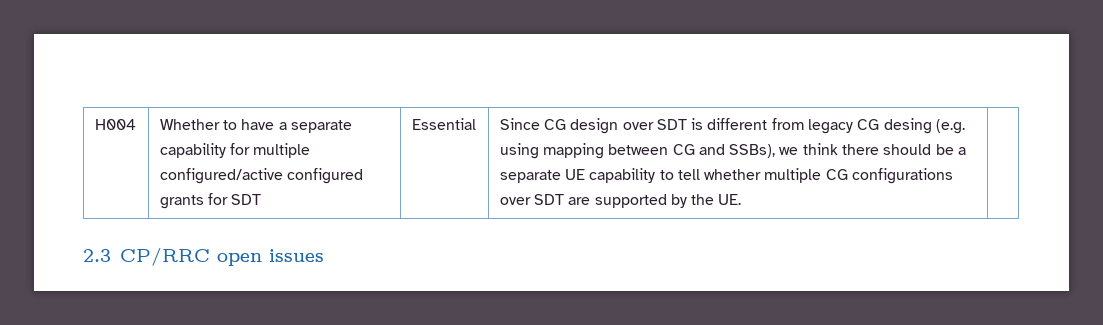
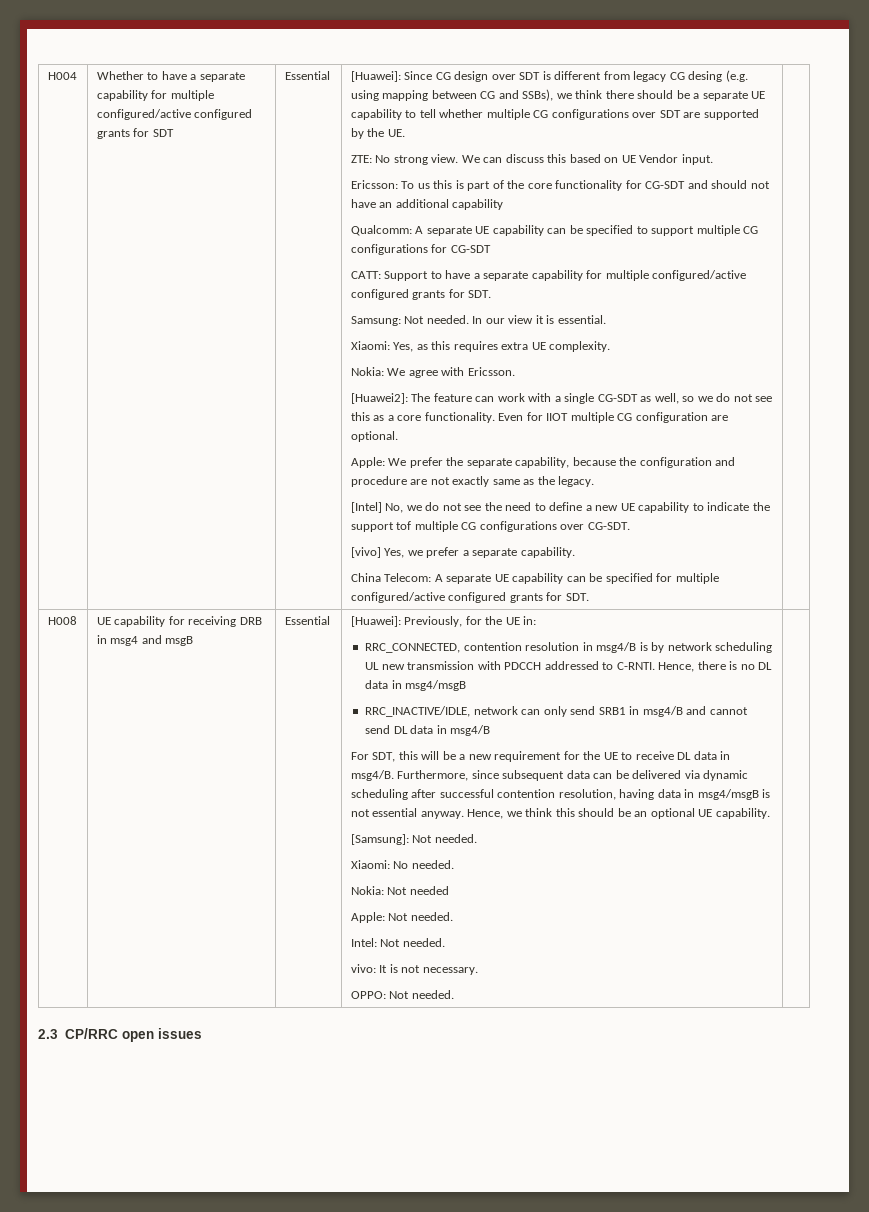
(476, 124) none -> [350,71,401,82] [Huawei]:
(742, 199) none -> [350,154,713,165] [350,180,770,191] [350,199,504,210] [350,225,759,236] [350,244,491,255] [350,270,747,281] [350,289,492,300] [350,315,606,326] [350,341,611,352] [350,367,515,378] [350,393,773,404] [350,412,729,423] [350,431,398,442] [350,457,736,468] [350,476,595,487] [350,502,770,513] [350,521,630,532] [350,547,575,558] [350,573,719,584] [350,592,589,603] [47,616,77,625] [96,616,262,627] [96,635,194,646] [284,616,330,625] [350,616,537,627] [365,642,773,653] [365,661,773,672] [365,680,467,691] [365,706,748,717] [365,725,491,736] [350,751,731,762] [350,770,749,781] [350,789,771,800] [350,808,770,819] [350,834,477,845] [350,860,454,869] [350,886,449,895] [350,912,453,923] [350,938,445,947] [350,964,478,975] [350,990,454,999] // ZTE: No strong view. We can discuss this based on UE Vendor input. // Ericsson: To us this is part of the core functionality for CG-SDT and should not have an additional capability // Qualcomm: A separate UE capability can be specified to support multiple CG configurations for CG-SDT // CATT: Support to have a separate capability for multiple configured/active configured grants for SDT. // Samsung: Not needed. In our view it is essential. // Xiaomi: Yes, as this requires extra UE complexity. // Nokia: We agree with Ericsson. // [Huawei2]: The feature can work with a single CG-SDT as well, so we do not see this as a core functionality. Even for IIOT multiple CG configuration are optional. // Apple: We prefer the separate capability, because the configuration and procedure are not exactly same as the legacy. // [Intel] No, we do not see the need to define a new UE capability to indicate the support tof multiple CG configurations over CG-SDT. // [vivo] Yes, we prefer a separate capability. // China Telecom: A separate UE capability can be specified for multiple configured/active configured grants for SDT. | // H008 | UE capability for receiving DRB in msg4 and msgB | Essential | [Huawei]: Previously, for the UE in: // RRC_CONNECTED, contention resolution in msg4/B is by network scheduling UL new transmission with PDCCH addressed to C-RNTI. Hence, there is no DL data in msg4/msgB // RRC_INACTIVE/IDLE, network can only send SRB1 in msg4/B and cannot send DL data in msg4/B // For SDT, this will be a new requirement for the UE to receive DL data in msg4/B. Furthermore, since subsequent data can be delivered via dynamic scheduling after successful contention resolution, having data in msg4/msgB is not essential anyway. Hence, we think this should be an optional UE capability. // [Samsung]: Not needed. // Xiaomi: No needed. // Nokia: Not needed // Apple: Not needed. // Intel: Not needed. // vivo: It is not necessary. // OPPO: Not needed.

